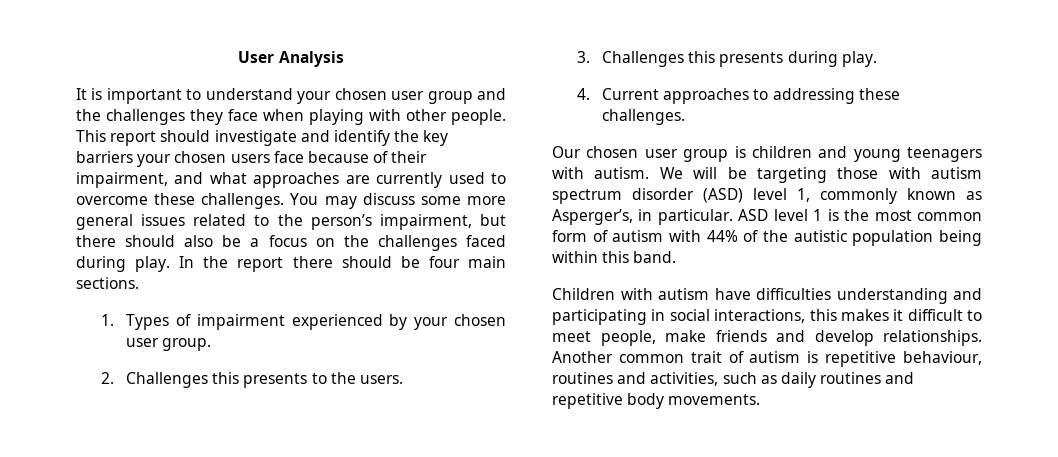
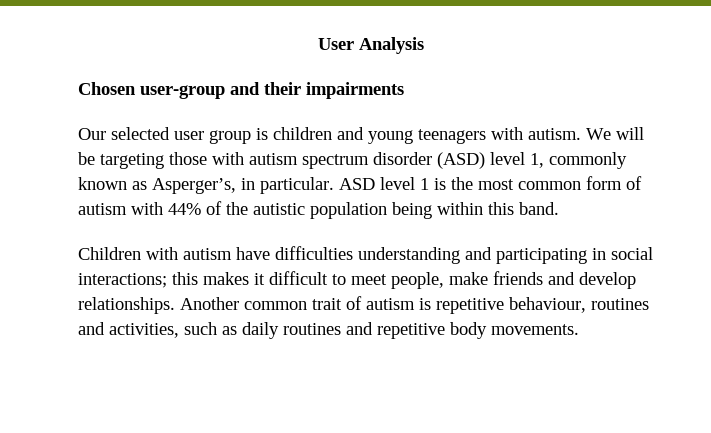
[76,88,507,104] [76,109,506,125] [76,130,449,146] [76,151,428,167] [76,172,507,188] [76,193,507,209] [76,214,506,230] [76,235,506,251] [76,256,506,272] [76,277,139,289] [100,314,506,330] [125,338,212,351] [100,372,403,388] [576,51,877,67] [576,88,900,104] [601,109,685,125] It is important to understand your chosen user group and the challenges they face when playing with other people. This report should investigate and identify the key barriers your chosen users face because of their impairment, and what approaches are currently used to overcome these challenges. You may discuss some more general issues related to the person’s impairment, but there should also be a focus on the challenges faced during play. In the report there should be four main sections. // 1. Types of impairment experienced by your chosen user group. // 2. Challenges this presents to the users. // 3. Challenges this presents during play. // 4. Current approaches to addressing these challenges. -> [78,82,404,99] Chosen user-group and their impairments
[586,146,639,158] chosen -> [111,127,170,140] selected
[714,309,806,323] interactions, -> [78,273,167,288] interactions;

